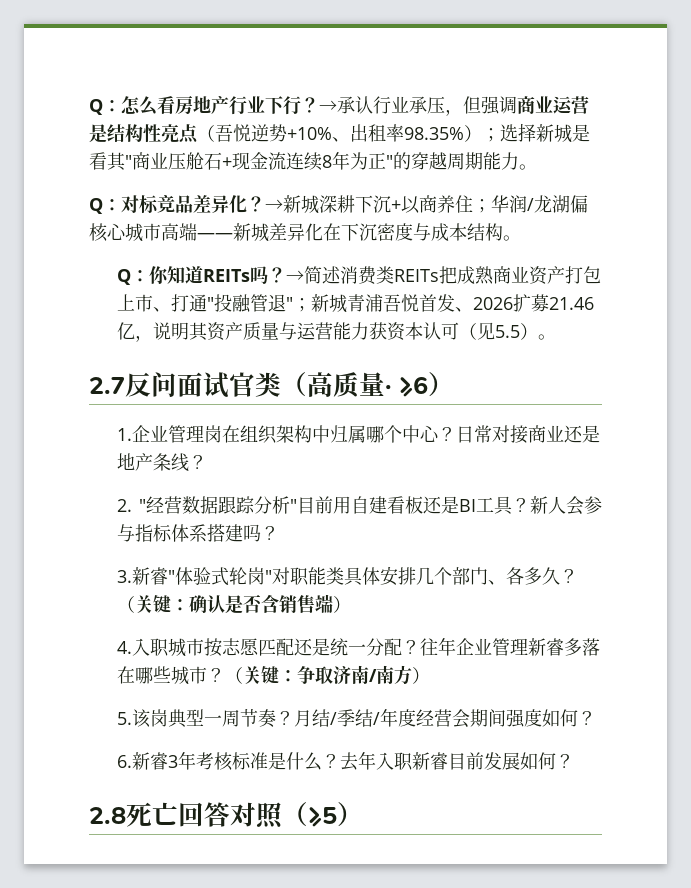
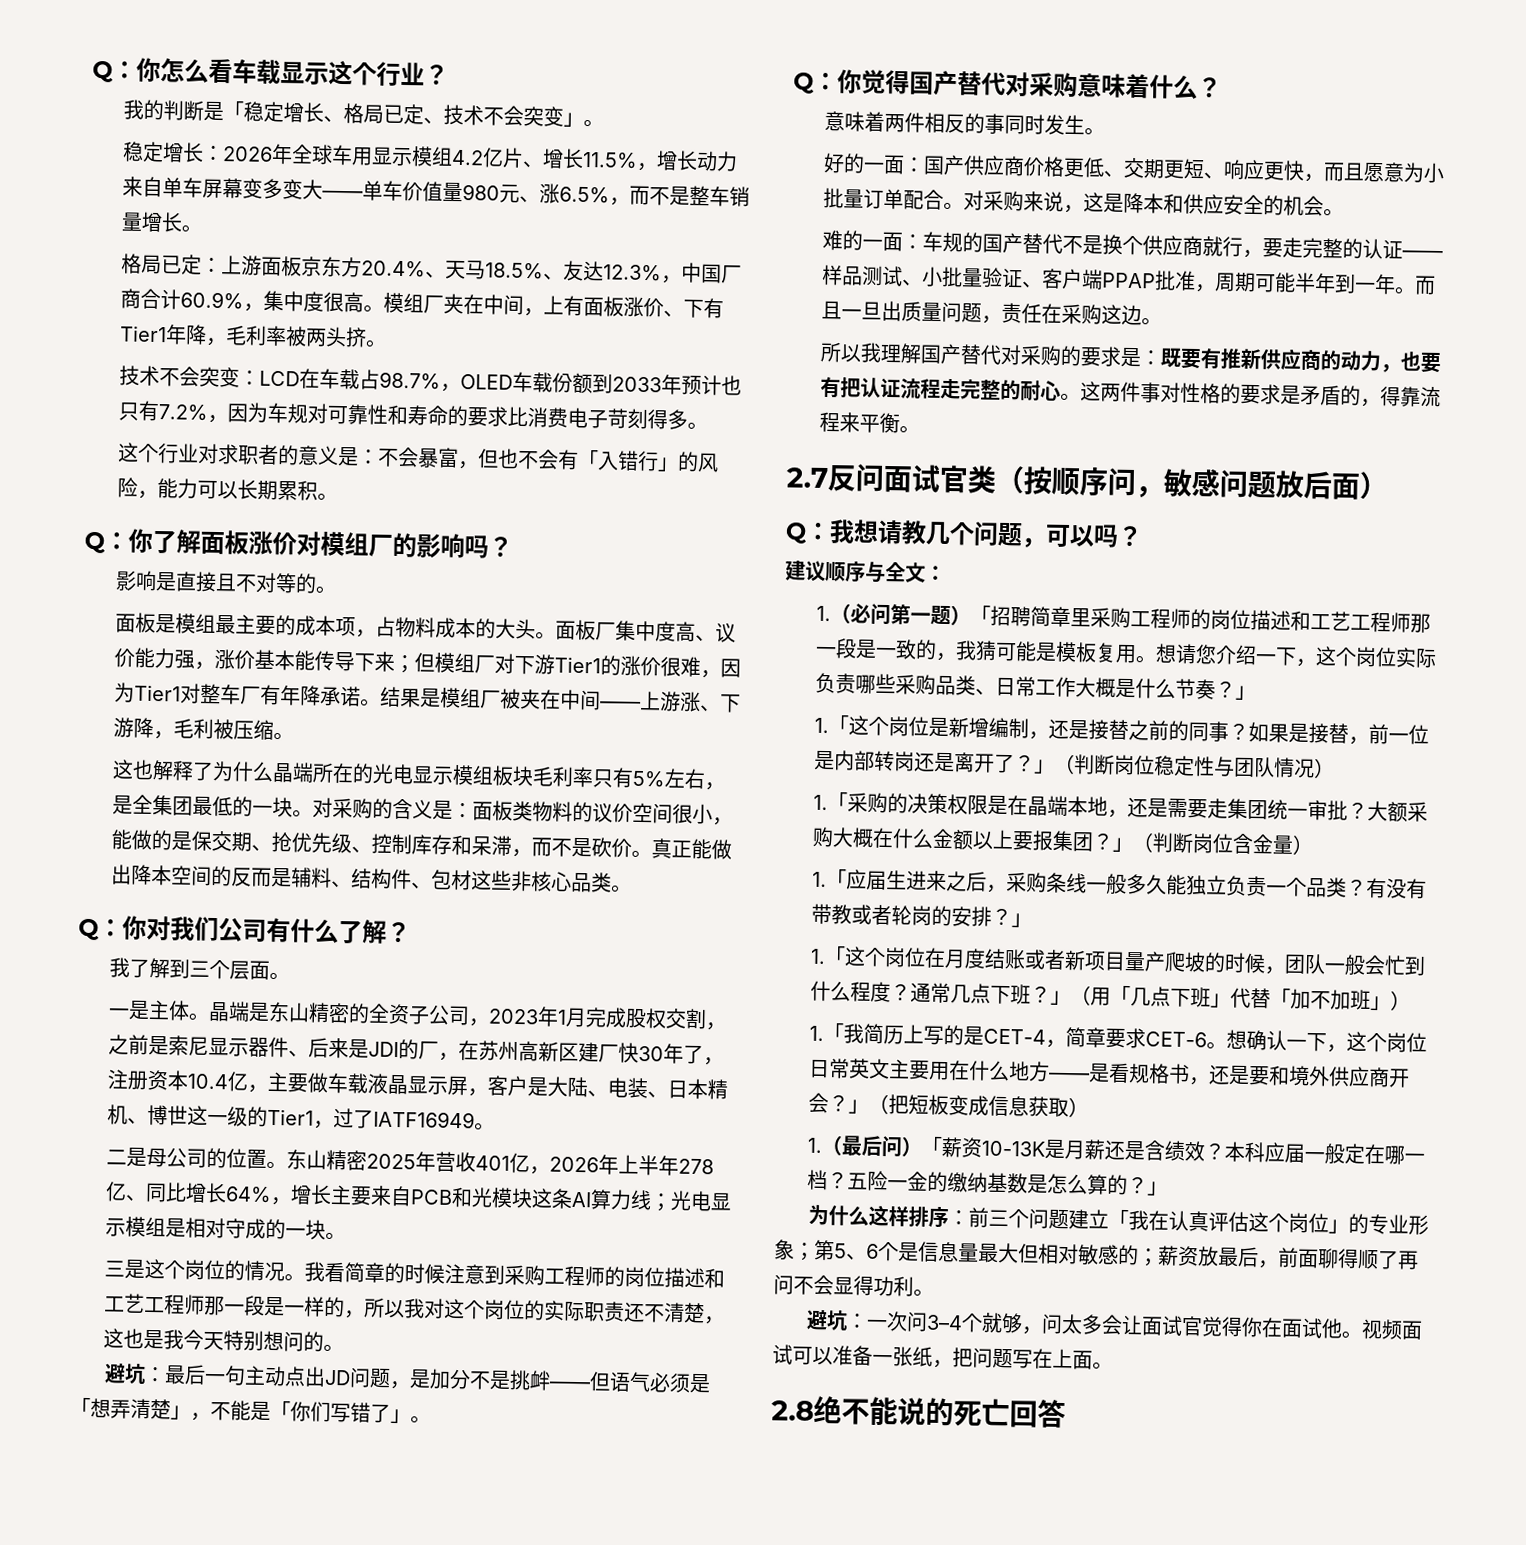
[89,95,589,116] [89,123,590,144] [89,151,537,171] [89,194,588,214] [89,223,521,242] [116,266,601,285] [116,294,594,313] [116,322,538,342] Q：怎么看房地产行业下行？→承认行业承压，但强调商业运营是结构性亮点（吾悦逆势+10%、出租率98.35%）；选择新城是看其"商业压舱石+现金流连续8年为正"的穿越周期能力。 // Q：对标竞品差异化？→新城深耕下沉+以商养住；华润/龙湖偏核心城市高端——新城差异化在下沉密度与成本结构。 // Q：你知道REITs吗？→简述消费类REITs把成熟商业资产打包上市、打通"投融管退"；新城青浦吾悦首发、2026扩募21.46亿，说明其资产质量与运营能力获资本认可（见5.5） -> [92,57,449,86] [122,99,604,128] [121,141,738,172] [121,176,750,207] [120,211,202,233] [120,253,742,284] [119,288,724,319] [118,324,387,348] [118,365,742,396] [117,400,708,431] [117,442,719,473] [116,477,338,501] [84,528,513,559] [114,570,337,594] [114,612,736,643] [113,647,741,679] [113,682,741,713] [112,717,294,741] [111,759,725,791] [111,794,733,826] [110,829,732,860] [110,864,632,893] [78,915,411,944] [108,957,290,981] [107,999,726,1031] [107,1034,724,1066] [106,1069,728,1100] [106,1104,495,1131] [105,1147,714,1176] [104,1181,732,1212] [104,1216,346,1241] [103,1258,725,1289] [103,1293,725,1325] [102,1328,344,1353] [104,1363,712,1394] [70,1397,431,1424] [793,69,1222,100] [823,110,1105,136] [822,152,1445,184] [822,187,1344,217] [821,229,1443,260] [821,264,1436,295] [820,300,1162,326] [819,341,1441,374] [819,376,1441,408] [818,411,900,434] Q：你怎么看车载显示这个行业？ // 我的判断是「稳定增长、格局已定、技术不会突变」。 // 稳定增长：2026年全球车用显示模组4.2亿片、增长11.5%，增长动力来自单车屏幕变多变大——单车价值量980元、涨6.5%，而不是整车销量增长。 // 格局已定：上游面板京东方20.4%、天马18.5%、友达12.3%，中国厂商合计60.9%，集中度很高。模组厂夹在中间，上有面板涨价、下有Tier1年降，毛利率被两头挤。 // 技术不会突变：LCD在车载占98.7%，OLED车载份额到2033年预计也只有7.2%，因为车规对可靠性和寿命的要求比消费电子苛刻得多。 // 这个行业对求职者的意义是：不会暴富，但也不会有「入错行」的风险，能力可以长期累积。 // Q：你了解面板涨价对模组厂的影响吗？ // 影响是直接且不对等的。 // 面板是模组最主要的成本项，占物料成本的大头。面板厂集中度高、议价能力强，涨价基本能传导下来；但模组厂对下游Tier1的涨价很难，因为Tier1对整车厂有年降承诺。结果是模组厂被夹在中间——上游涨、下游降，毛利被压缩。 // 这也解释了为什么晶端所在的光电显示模组板块毛利率只有5%左右，是全集团最低的一块。对采购的含义是：面板类物料的议价空间很小，能做的是保交期、抢优先级、控制库存和呆滞，而不是砍价。真正能做出降本空间的反而是辅料、结构件、包材这些非核心品类。 // Q：你对我们公司有什么了解？ // 我了解到三个层面。 // 一是主体。晶端是东山精密的全资子公司，2023年1月完成股权交割，之前是索尼显示器件、后来是JDI的厂，在苏州高新区建厂快30年了，注册资本10.4亿，主要做车载液晶显示屏，客户是大陆、电装、日本精机、博世这一级的Tier1，过了IATF16949。 // 二是母公司的位置。东山精密2025年营收401亿，2026年上半年278亿、同比增长64%，增长主要来自PCB和光模块这条AI算力线；光电显示模组是相对守成的一块。 // 三是这个岗位的情况。我看简章的时候注意到采购工程师的岗位描述和工艺工程师那一段是一样的，所以我对这个岗位的实际职责还不清楚，这也是我今天特别想问的。 // 避坑：最后一句主动点出JD问题，是加分不是挑衅——但语气必须是「想弄清楚」，不能是「你们写错了」。 // Q：你觉得国产替代对采购意味着什么？ // 意味着两件相反的事同时发生。 // 好的一面：国产供应商价格更低、交期更短、响应更快，而且愿意为小批量订单配合。对采购来说，这是降本和供应安全的机会。 // 难的一面：车规的国产替代不是换个供应商就行，要走完整的认证——样品测试、小批量验证、客户端PPAP批准，周期可能半年到一年。而且一旦出质量问题，责任在采购这边。 // 所以我理解国产替代对采购的要求是：既要有推新供应商的动力，也要有把认证流程走完整的耐心。这两件事对性格的要求是矛盾的，得靠流程来平衡
[307,372,454,397] [116,425,600,444] [116,453,207,472] [116,496,602,515] [116,524,279,542] [116,566,578,586] [116,594,351,614] [116,637,600,657] [116,665,430,685] [116,708,596,728] [116,751,574,771] [89,802,363,829] 高质量· ≥6） // 1.企业管理岗在组织架构中归属哪个中心？日常对接商业还是地产条线？ // 2. "经营数据跟踪分析"目前用自建看板还是BI工具？新人会参与指标体系搭建吗？ // 3.新睿"体验式轮岗"对职能类具体安排几个部门、各多久？（关键：确认是否含销售端） // 4.入职城市按志愿匹配还是统一分配？往年企业管理新睿多落在哪些城市？（关键：争取济南/南方） // 5.该岗典型一周节奏？月结/季结/年度经营会期间强度如何？ // 6.新睿3年考核标准是什么？去年入职新睿目前发展如何？ // 2.8死亡回答对照（≥5） -> [1023,466,1389,500] [785,519,1143,548] [785,560,946,583] [815,603,1431,633] [814,638,1437,669] [814,672,1256,701] [813,715,1429,745] [813,750,1335,779] [812,792,1428,822] [811,826,1314,856] [811,869,1427,899] [810,903,1032,928] [809,946,1426,976] [809,980,1411,1011] [808,1023,1427,1053] [807,1058,1410,1088] [807,1092,1089,1118] [806,1135,1425,1165] [806,1169,1168,1196] [808,1204,1430,1235] [774,1239,1419,1270] [773,1274,934,1297] [806,1309,1424,1340] [772,1344,1113,1370] [771,1395,1066,1429] 按顺序问，敏感问题放后面） // Q：我想请教几个问题，可以吗？ // 建议顺序与全文： // 1.（必问第一题）「招聘简章里采购工程师的岗位描述和工艺工程师那一段是一致的，我猜可能是模板复用。想请您介绍一下，这个岗位实际负责哪些采购品类、日常工作大概是什么节奏？」 // 1.「这个岗位是新增编制，还是接替之前的同事？如果是接替，前一位是内部转岗还是离开了？」（判断岗位稳定性与团队情况） // 1.「采购的决策权限是在晶端本地，还是需要走集团统一审批？大额采购大概在什么金额以上要报集团？」（判断岗位含金量） // 1.「应届生进来之后，采购条线一般多久能独立负责一个品类？有没有带教或者轮岗的安排？」 // 1.「这个岗位在月度结账或者新项目量产爬坡的时候，团队一般会忙到什么程度？通常几点下班？」（用「几点下班」代替「加不加班」） // 1.「我简历上写的是CET-4，简章要求CET-6。想确认一下，这个岗位日常英文主要用在什么地方——是看规格书，还是要和境外供应商开会？」（把短板变成信息获取） // 1.（最后问）「薪资10-13K是月薪还是含绩效？本科应届一般定在哪一档？五险一金的缴纳基数是怎么算的？」 // 为什么这样排序：前三个问题建立「我在认真评估这个岗位」的专业形象；第5、6个是信息量最大但相对敏感的；薪资放最后，前面聊得顺了再问不会显得功利。 // 避坑：一次问3–4个就够，问太多会让面试官觉得你在面试他。视频面试可以准备一张纸，把问题写在上面。 // 2.8绝不能说的死亡回答

